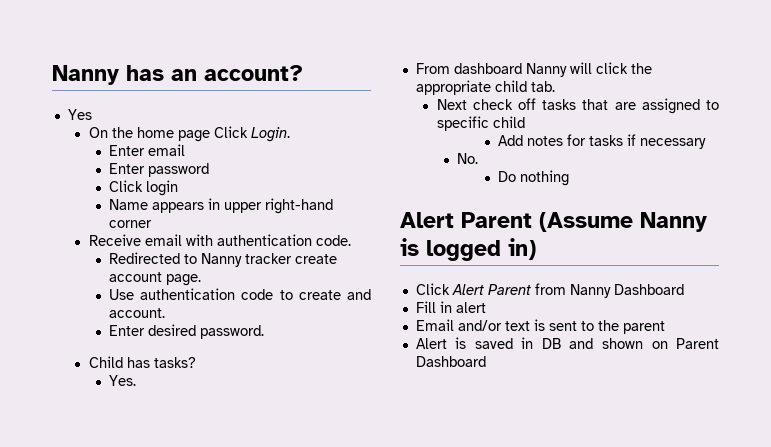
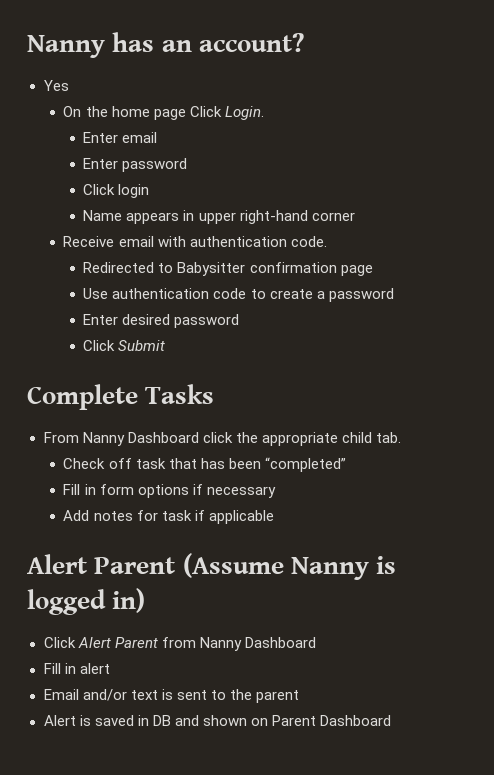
[201,253,338,267] [109,272,202,286] Nanny tracker create account page. -> [177,262,373,276] Babysitter confirmation page
[347,289,371,300] [109,308,166,318] and account. -> [316,288,394,302] a password
[200,325,265,339] [88,356,196,368] [109,375,137,386] [415,62,592,77] password. // Child has tasks? // Yes. // From dashboard Nanny will -> [174,314,240,328] [83,340,166,351] [27,384,215,410] [43,432,199,446] password // Click Submit // Complete Tasks // From Nanny Dashboard
[436,98,719,114] [436,116,525,131] [498,134,707,149] [457,153,479,164] [498,170,570,186] Next check off tasks that are assigned to specific child // Add notes for tasks if necessary // No. // Do nothing -> [63,457,346,472] [63,484,276,498] [63,510,274,524] Check off task that has been “completed” // Fill in form options if necessary // Add notes for task if applicable

